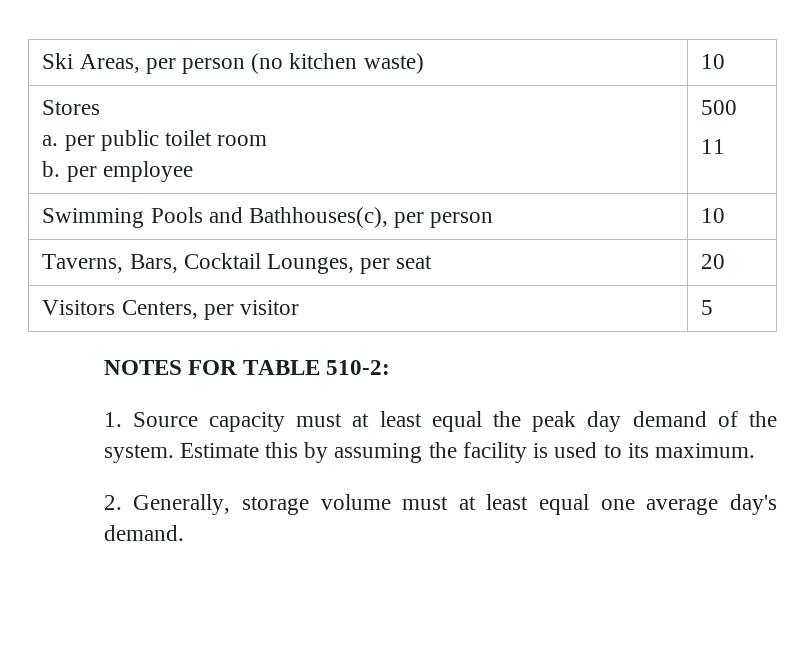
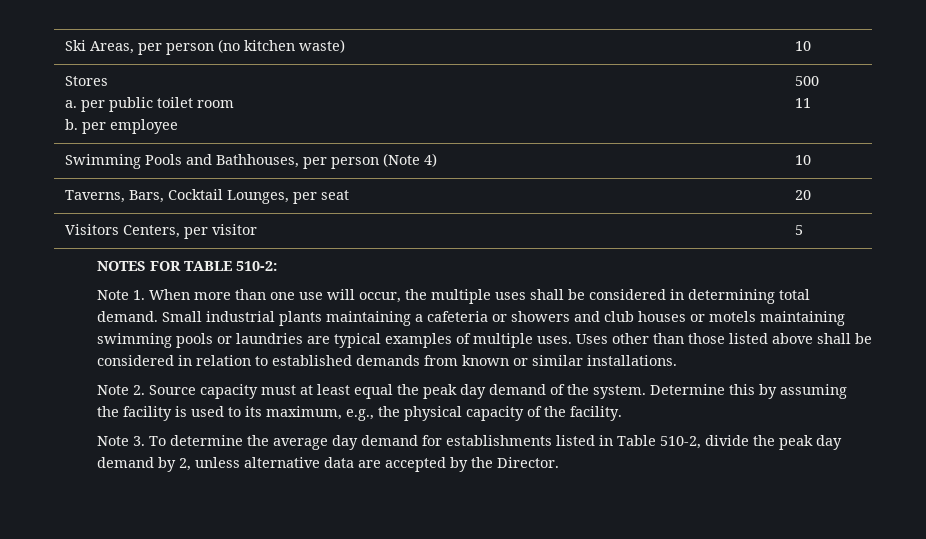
[249,207,494,228] Bathhouses(c), per person -> [216,153,438,169] Bathhouses, per person (Note 4)
[103,412,122,427] 1. -> [96,289,810,304] [96,311,845,326] [96,333,872,348] [96,355,677,366] [96,385,145,395] Note 1. When more than one use will occur, the multiple uses shall be considered in determining total demand. Small industrial plants maintaining a cafeteria or showers and club houses or motels maintaining swimming pools or laundries are typical examples of multiple uses. Uses other than those listed above shall be considered in relation to established demands from known or similar installations. // Note 2.
[179,443,259,458] Estimate -> [649,384,725,395] Determine
[654,443,755,458] [103,494,777,515] [103,525,184,541] maximum. // 2. Generally, storage volume must at least equal one average day's demand. -> [265,406,622,421] [96,435,842,450] [96,457,559,472] maximum, e.g., the physical capacity of the facility. // Note 3. To determine the average day demand for establishments listed in Table 510-2, divide the peak day demand by 2, unless alternative data are accepted by the Director.

